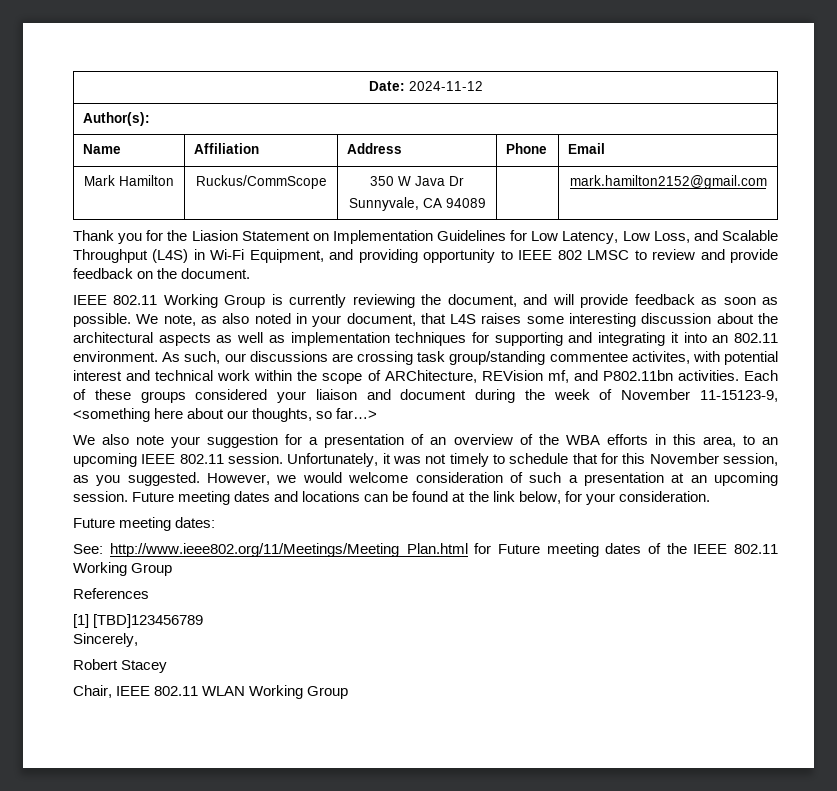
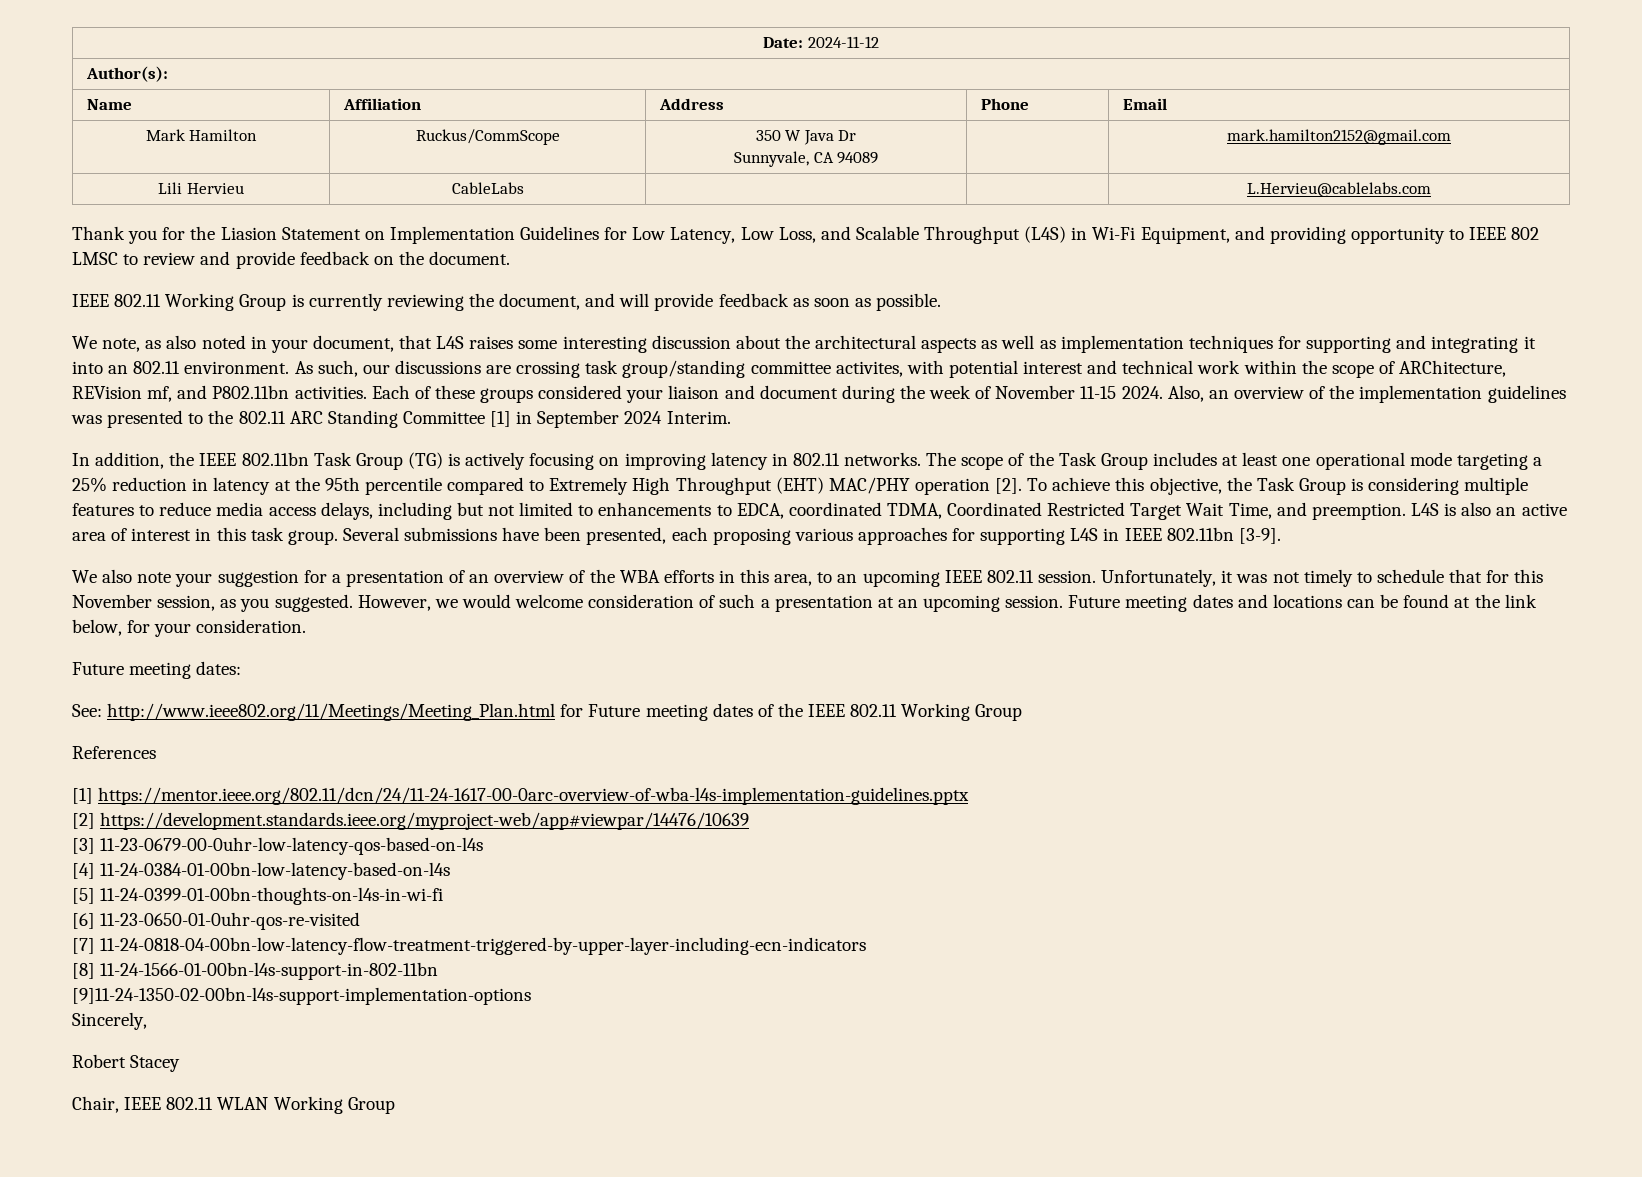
(767, 182) none -> [158,182,244,194] [451,182,524,194] [1247,182,1431,197] // Lili Hervieu | CableLabs | | | L.Hervieu@cablelabs.com
(131, 320) none -> (942, 302) //
[549,352,628,362] commentee -> [750,361,831,374] committee
[699,390,778,402] [73,408,378,422] 11-15123-9, <something here about our thoughts, so far…> -> [1080,385,1566,403] [71,410,731,428] [72,452,1542,470] [72,477,1529,495] [72,502,1567,520] [72,527,1281,545] 11-15 2024. Also, an overview of the implementation guidelines was presented to the 802.11 ARC Standing Committee [1] in September 2024 Interim. // In addition, the IEEE 802.11bn Task Group (TG) is actively focusing on improving latency in 802.11 networks. The scope of the Task Group includes at least one operational mode targeting a 25% reduction in latency at the 95th percentile compared to Extremely High Throughput (EHT) MAC/PHY operation [2]. To achieve this objective, the Task Group is considering multiple features to reduce media access delays, including but not limited to enhancements to EDCA, coordinated TDMA, Coordinated Restricted Target Wait Time, and preemption. L4S is also an active area of interest in this task group. Several submissions have been presented, each proposing various approaches for supporting L4S in IEEE 802.11bn [3-9].
[93,614,204,628] [TBD]123456789 -> [98,787,970,805] [72,812,750,830] [72,837,484,855] [72,862,451,880] [72,887,444,905] [72,912,361,930] [72,937,867,955] [72,962,439,980] [72,987,531,1005] https://mentor.ieee.org/802.11/dcn/24/11-24-1617-00-0arc-overview-of-wba-l4s-implementation-guidelines.pptx // [2] https://development.standards.ieee.org/myproject-web/app#viewpar/14476/10639 // [3] 11-23-0679-00-0uhr-low-latency-qos-based-on-l4s // [4] 11-24-0384-01-00bn-low-latency-based-on-l4s // [5] 11-24-0399-01-00bn-thoughts-on-l4s-in-wi-fi // [6] 11-23-0650-01-0uhr-qos-re-visited // [7] 11-24-0818-04-00bn-low-latency-flow-treatment-triggered-by-upper-layer-including-ecn-indicators // [8] 11-24-1566-01-00bn-l4s-support-in-802-11bn // [9]11-24-1350-02-00bn-l4s-support-implementation-options

